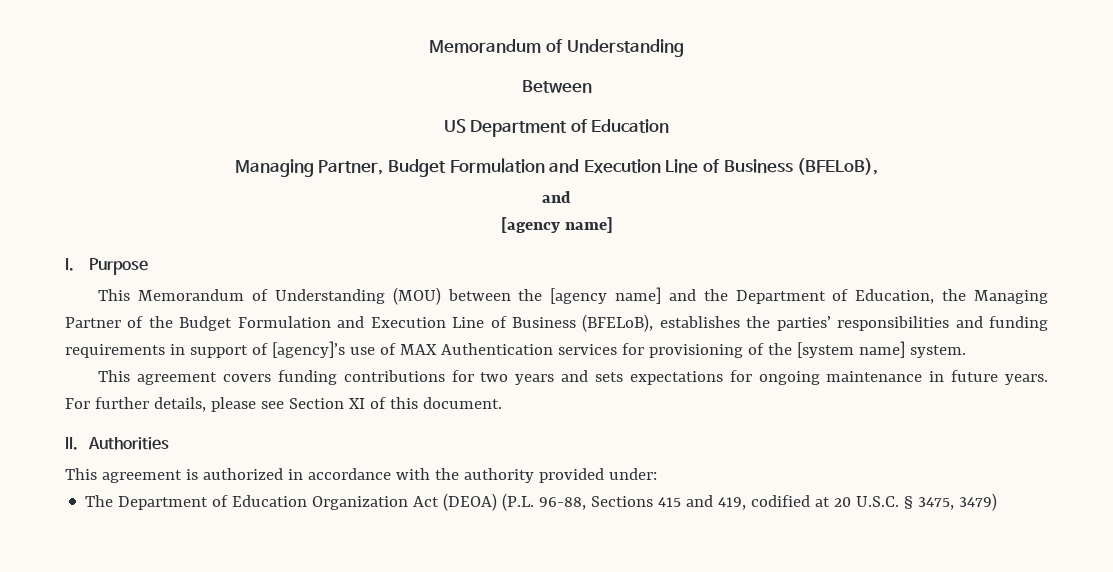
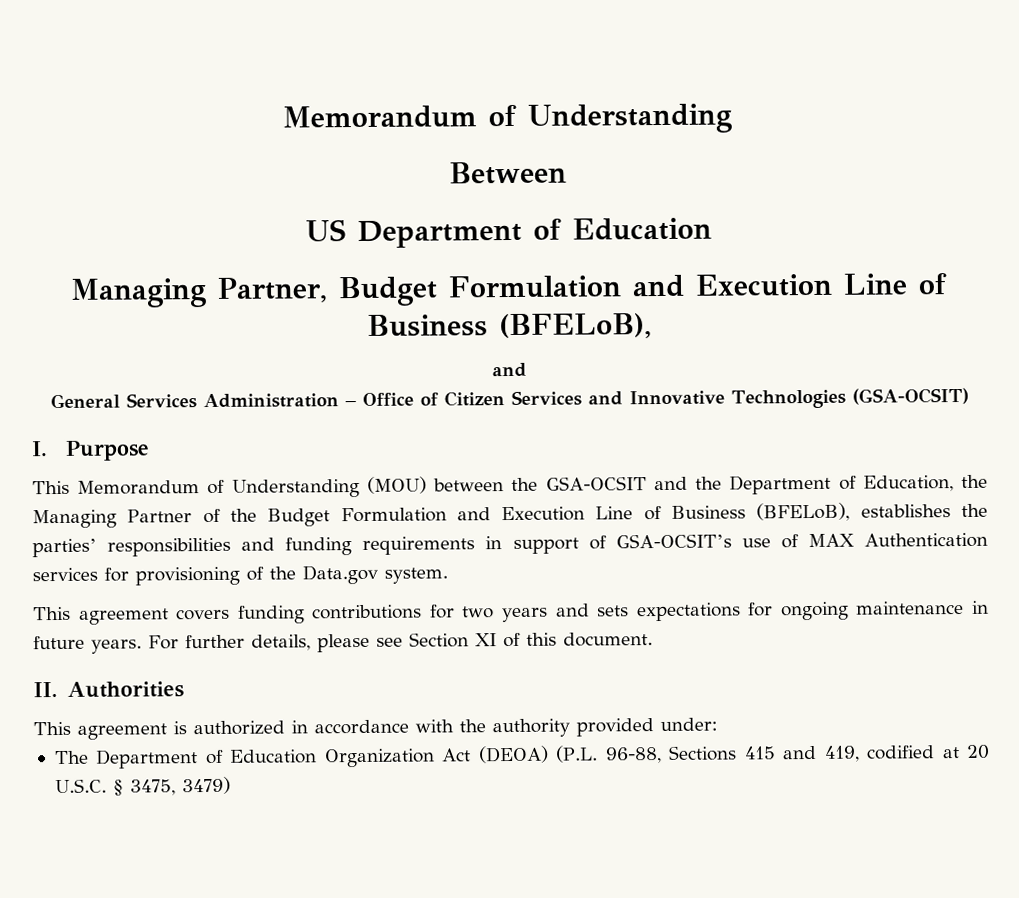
[500,217,613,233] [agency name] -> [49,387,969,409] General Services Administration – Office of Citizen Services and Innovative Technologies (GSA-OCSIT)
[550,287,662,304] [agency name] -> [545,476,647,491] GSA-OCSIT
[271,341,345,358] [agency]’s -> [615,533,732,549] GSA-OCSIT’s
[796,341,905,358] [system name] -> [302,564,378,585] Data.gov

